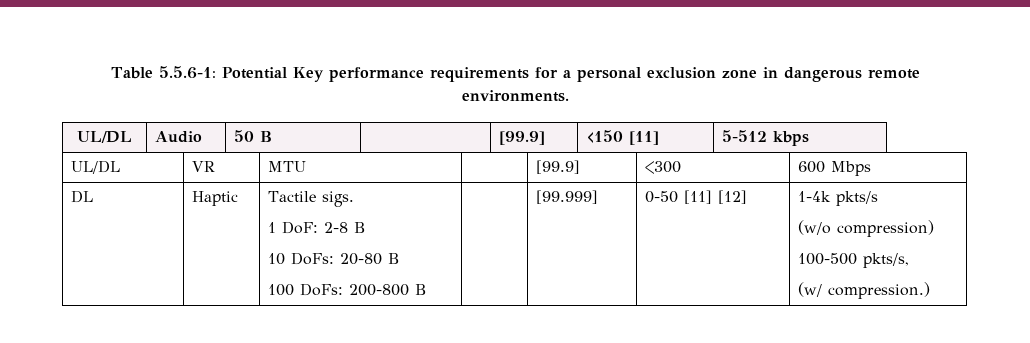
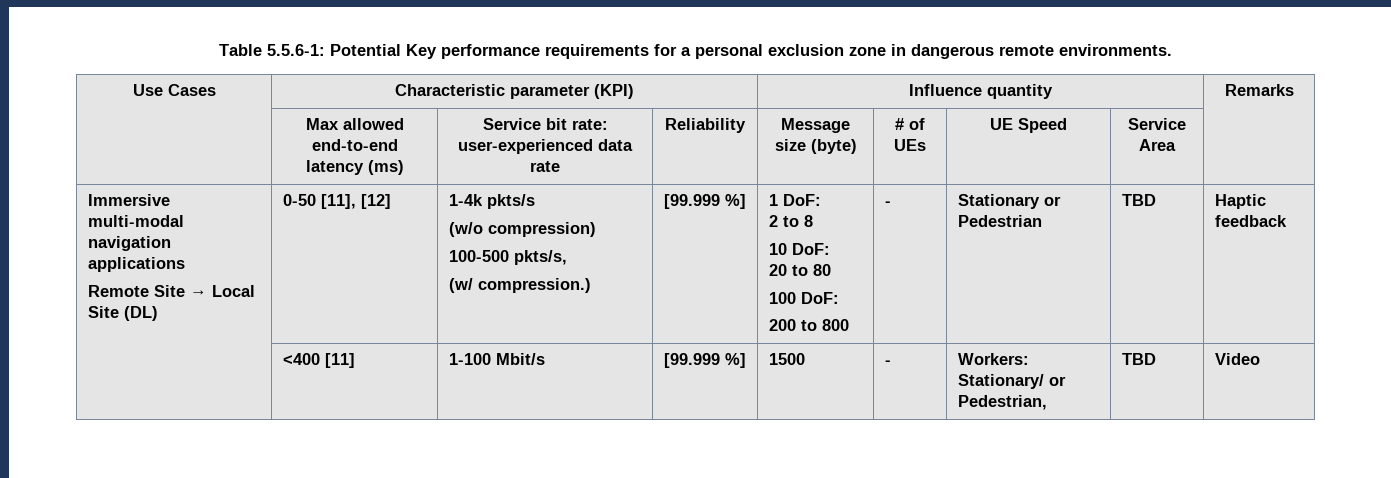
[77,131,132,143] [154,131,202,143] [233,130,272,142] [498,131,545,145] [585,130,659,145] [721,130,809,146] [70,160,120,174] [191,161,215,172] [267,161,306,172] [535,160,580,174] [644,161,681,174] [797,161,871,176] [70,190,93,203] [191,191,238,206] [267,191,354,207] [267,221,365,234] [267,252,399,265] [267,283,426,296] [535,190,598,204] UL/DL | Audio | 50 B | | [99.9] | <150 [11] | 5-512 kbps // UL/DL | VR | MTU | | [99.9] | <300 | 600 Mbps // DL | Haptic | Tactile sigs. // 1 DoF: 2-8 B // 10 DoFs: 20-80 B // 100 DoFs: 200-800 B | | [99.999] -> [132,84,216,96] [395,84,634,99] [909,84,1053,99] [1224,84,1294,96] [305,118,404,130] [311,139,398,151] [305,160,404,175] [482,118,608,130] [458,139,633,154] [530,161,560,172] [665,118,746,133] [781,118,850,133] [774,139,857,154] [895,118,925,130] [894,139,926,151] [990,118,1067,133] [1128,118,1186,130] [1139,139,1176,151] [87,194,170,206] [87,215,184,227] [87,236,171,251] [87,257,185,272] [87,285,255,297] [87,306,158,321] Use Cases | Characteristic parameter (KPI) | Influence quantity | Remarks // | Max allowed end-to-end latency (ms) | Service bit rate: user-experienced data rate | Reliability | Message size (byte) | # of UEs | UE Speed | Service Area | // Immersive multi-modal navigation applications // Remote Site → Local Site (DL)
[683,190,712,204] [11] -> [320,194,356,209] [11],
(930, 290) none -> [663,194,746,209] [768,194,821,206] [768,215,813,227] [768,243,830,255] [768,264,831,276] [768,292,839,304] [768,319,849,331] [884,201,891,206] [957,194,1061,209] [957,215,1042,227] [1121,194,1156,206] [1214,194,1266,209] [1214,215,1287,227] [282,353,355,368] [448,353,545,365] [663,353,746,368] [768,353,805,365] [884,360,891,365] [957,353,1029,365] [957,374,1066,389] [957,395,1047,410] [1121,353,1156,365] [1214,353,1260,365] | [99.999 %] | 1 DoF: // 2 to 8 // 10 DoF: // 20 to 80 // 100 DoF: // 200 to 800 | - | Stationary or Pedestrian | TBD | Haptic feedback // | <400 [11] | 1-100 Mbit/s | [99.999 %] | 1500 | - | Workers: Stationary/ or Pedestrian, | TBD | Video

